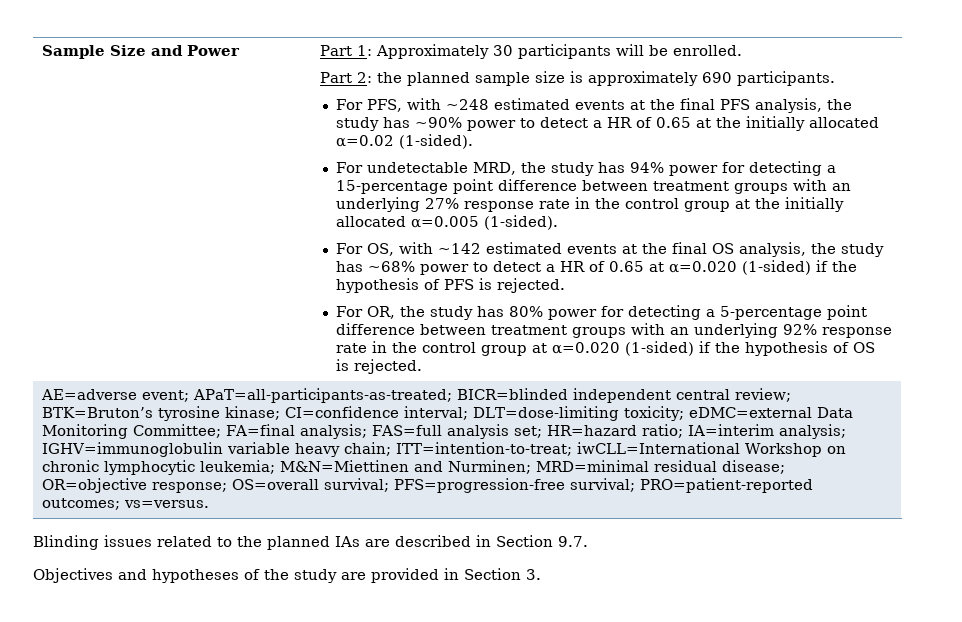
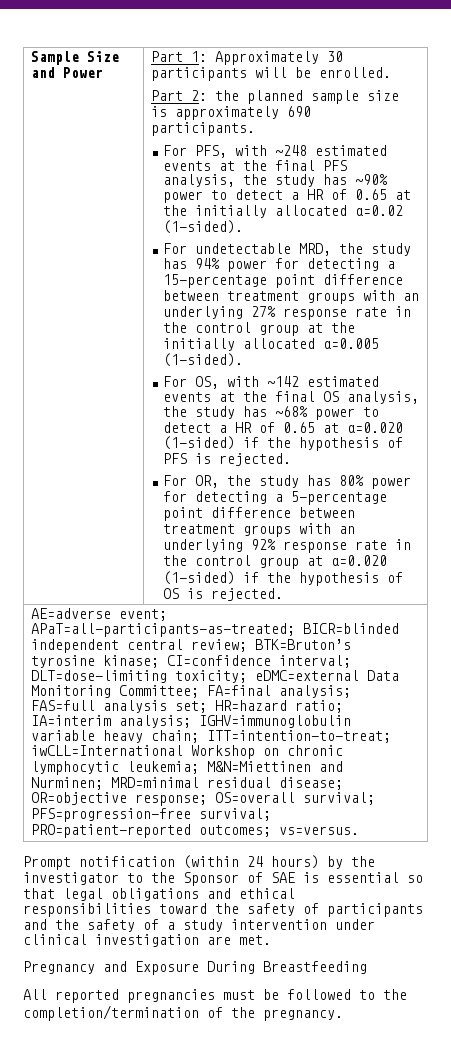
[33,535,588,550] [33,568,541,583] Blinding issues related to the planned IAs are described in Section 9.7. // Objectives and hypotheses of the study are provided in Section 3. -> [23,855,375,870] [23,872,423,886] [23,888,295,901] [23,903,423,917] [23,919,375,932] [23,934,271,947] [23,961,367,975] [23,989,407,1003] [23,1005,343,1021] Prompt notification (within 24 hours) by the investigator to the Sponsor of SAE is essential so that legal obligations and ethical responsibilities toward the safety of participants and the safety of a study intervention under clinical investigation are met. // Pregnancy and Exposure During Breastfeeding // All reported pregnancies must be followed to the completion/termination of the pregnancy.

